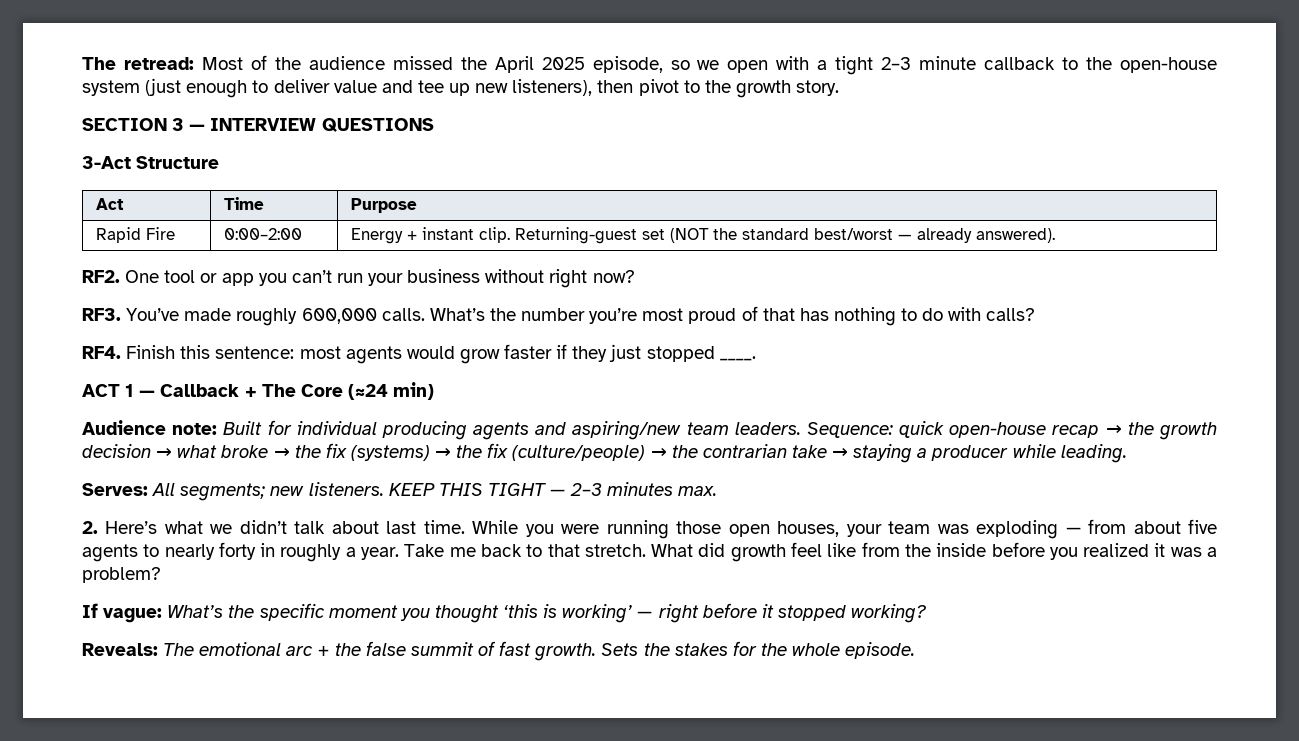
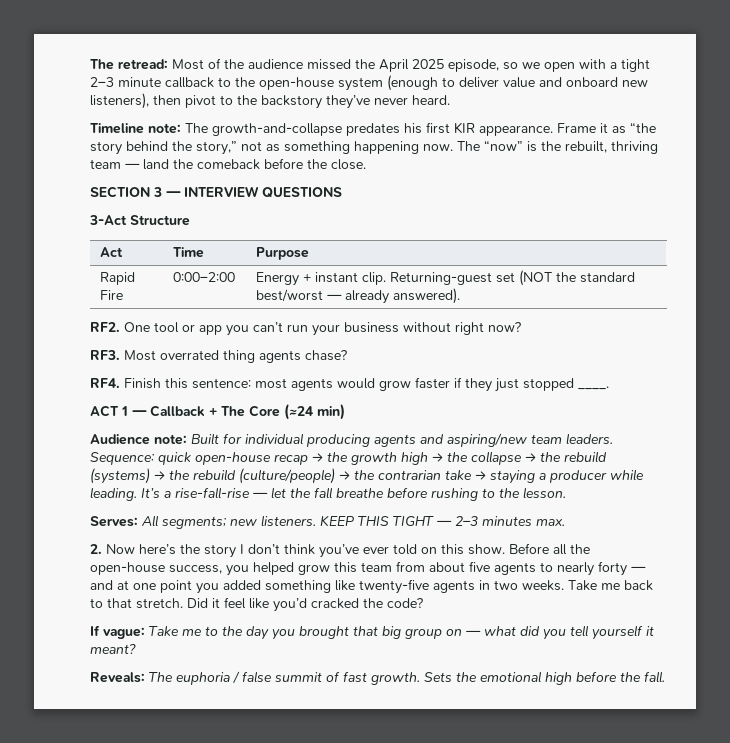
[145,78,248,98] (just enough -> [387,75,438,91] (enough
[417,80,471,96] tee up -> [566,77,618,87] onboard
[735,80,840,98] growth story. -> [261,95,450,109] [90,122,656,136] [90,140,658,155] [90,158,366,170] backstory they’ve never heard. // Timeline note: The growth-and-collapse predates his first KIR appearance. Frame it as “the story behind the story,” not as something happening now. The “now” is the rebuilt, thriving team — land the comeback before the close.
[126,306,1036,326] You’ve made roughly 600,000 calls. What’s the number you’re most proud of that has nothing to do with calls? -> [124,350,347,363] Most overrated thing agents chase?
[82,443,347,458] decision → what broke → the fix -> [401,451,607,465] high → the collapse → the rebuild
[487,443,509,458] fix -> [193,469,236,481] rebuild
(1127, 453) none -> [141,487,566,501] It’s a rise-fall-rise — let the fall breathe before rushing to the lesson.
[105,520,1081,539] Here’s what we didn’t talk about last time. While you were running those open houses, your team was exploding — -> [106,543,590,558] [90,562,392,576] Now here’s the story I don’t think you’ve ever told on this show. Before all the open-house success, you helped grow this team
[260,543,400,562] in roughly a year. -> [631,566,646,572] [90,579,564,594] — and at one point you added something like twenty-five agents in two weeks.
[651,542,1218,562] [82,567,161,583] [82,603,927,623] [82,642,361,656] What did growth feel like from the inside before you realized it was a problem? // If vague: What’s the specific moment you thought ‘this is working’ — right before it stopped working? // Reveals: The emotional arc + the -> [187,597,423,612] [90,625,654,640] [90,643,136,654] [90,671,240,685] Did it feel like you’d cracked the code? // If vague: Take me to the day you brought that big group on — what did you tell yourself it meant? // Reveals: The euphoria /
[674,641,916,659] stakes for the whole episode. -> [480,671,665,685] emotional high before the fall.

